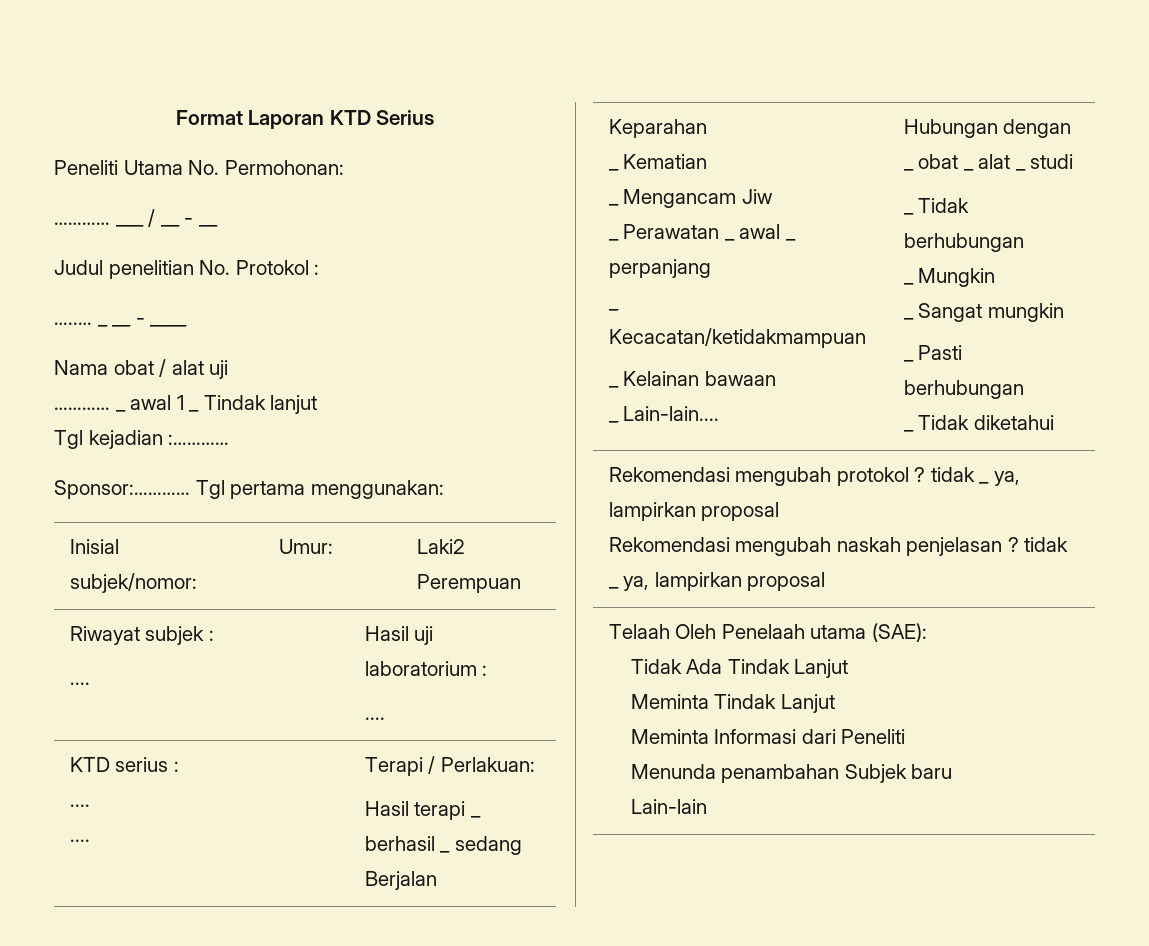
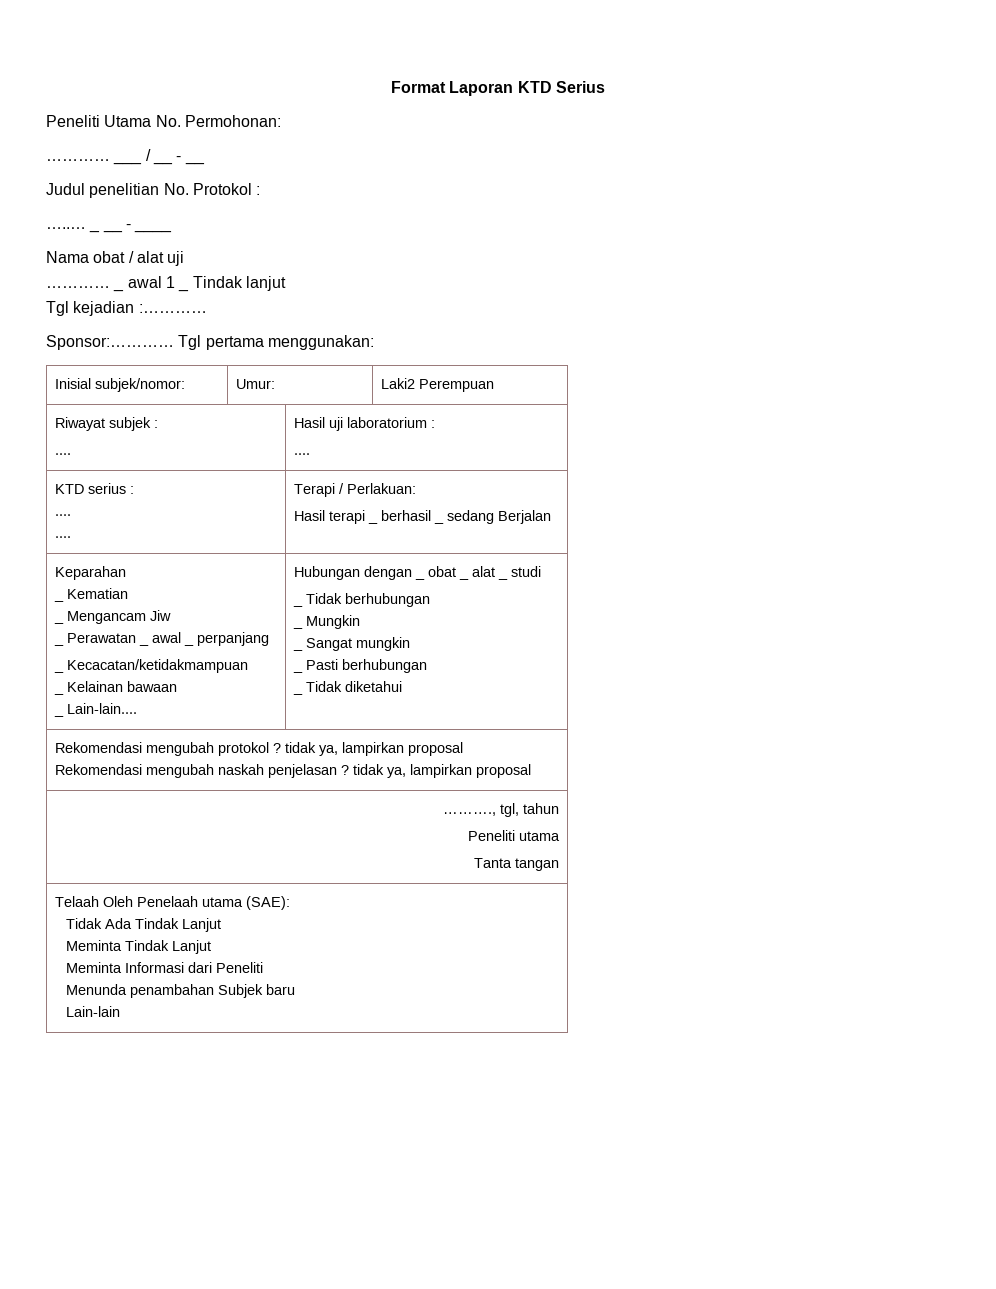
[979,482,990,484] _ -> (316, 747) none
[608,572,826,591] _ ya, lampirkan proposal -> [386,764,531,778] [443,803,560,817] [468,830,561,841] [474,858,560,871] ya, lampirkan proposal // ………., tgl, tahun // Peneliti utama // Tanta tangan

